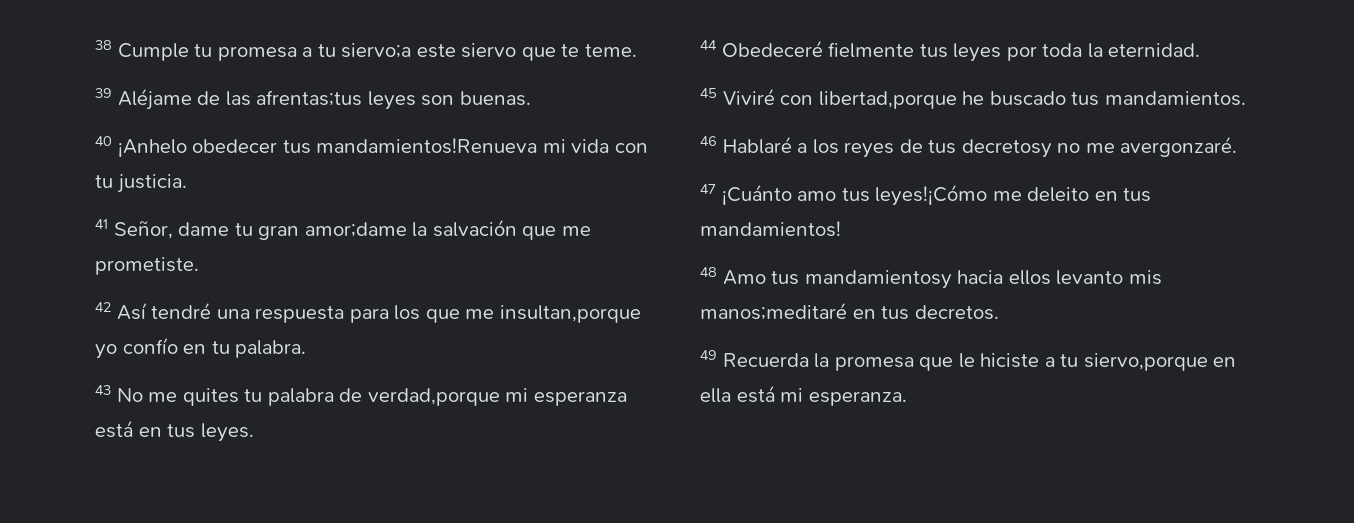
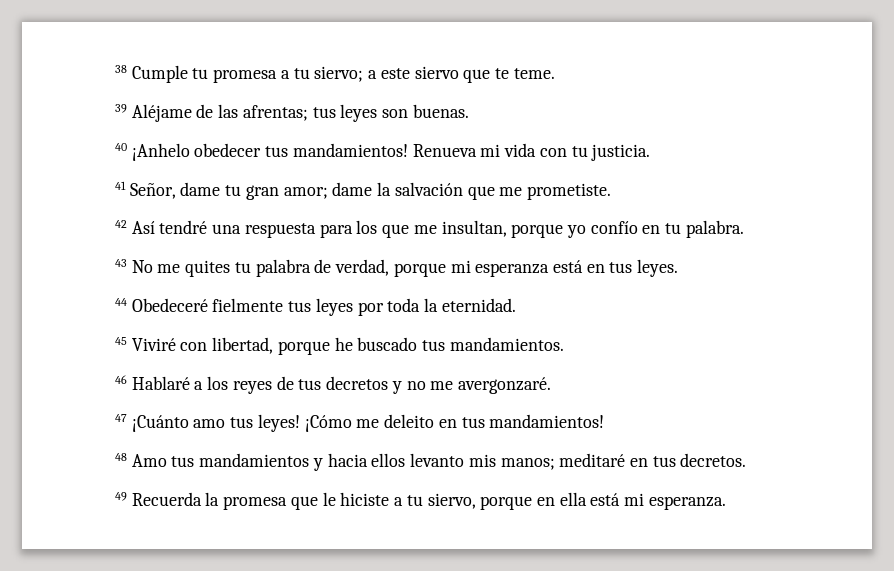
[341,43,412,58] siervo;a -> [314,66,378,82] siervo; a
[256,90,363,106] afrentas;tus -> [242,105,336,121] afrentas; tus
[316,138,538,154] mandamientos!Renueva -> [292,143,477,157] mandamientos! Renueva
[304,222,407,237] amor;dame -> [283,182,373,199] amor; dame
[499,305,641,323] insultan,porque -> [441,220,564,238] insultan, porque
[367,388,500,406] verdad,porque -> [335,259,446,277] verdad, porque
[818,91,957,109] libertad,porque -> [212,337,330,355] libertad, porque
[961,139,1052,158] decretosy -> [326,376,402,394] decretos y
[875,184,988,206] leyes!¡Cómo -> [257,414,352,432] leyes! ¡Cómo
[804,270,952,289] mandamientosy -> [199,453,323,471] mandamientos y
[700,302,847,320] manos;meditaré -> [500,453,626,470] manos; meditaré
[1083,353,1208,371] siervo,porque -> [427,493,533,510] siervo, porque

